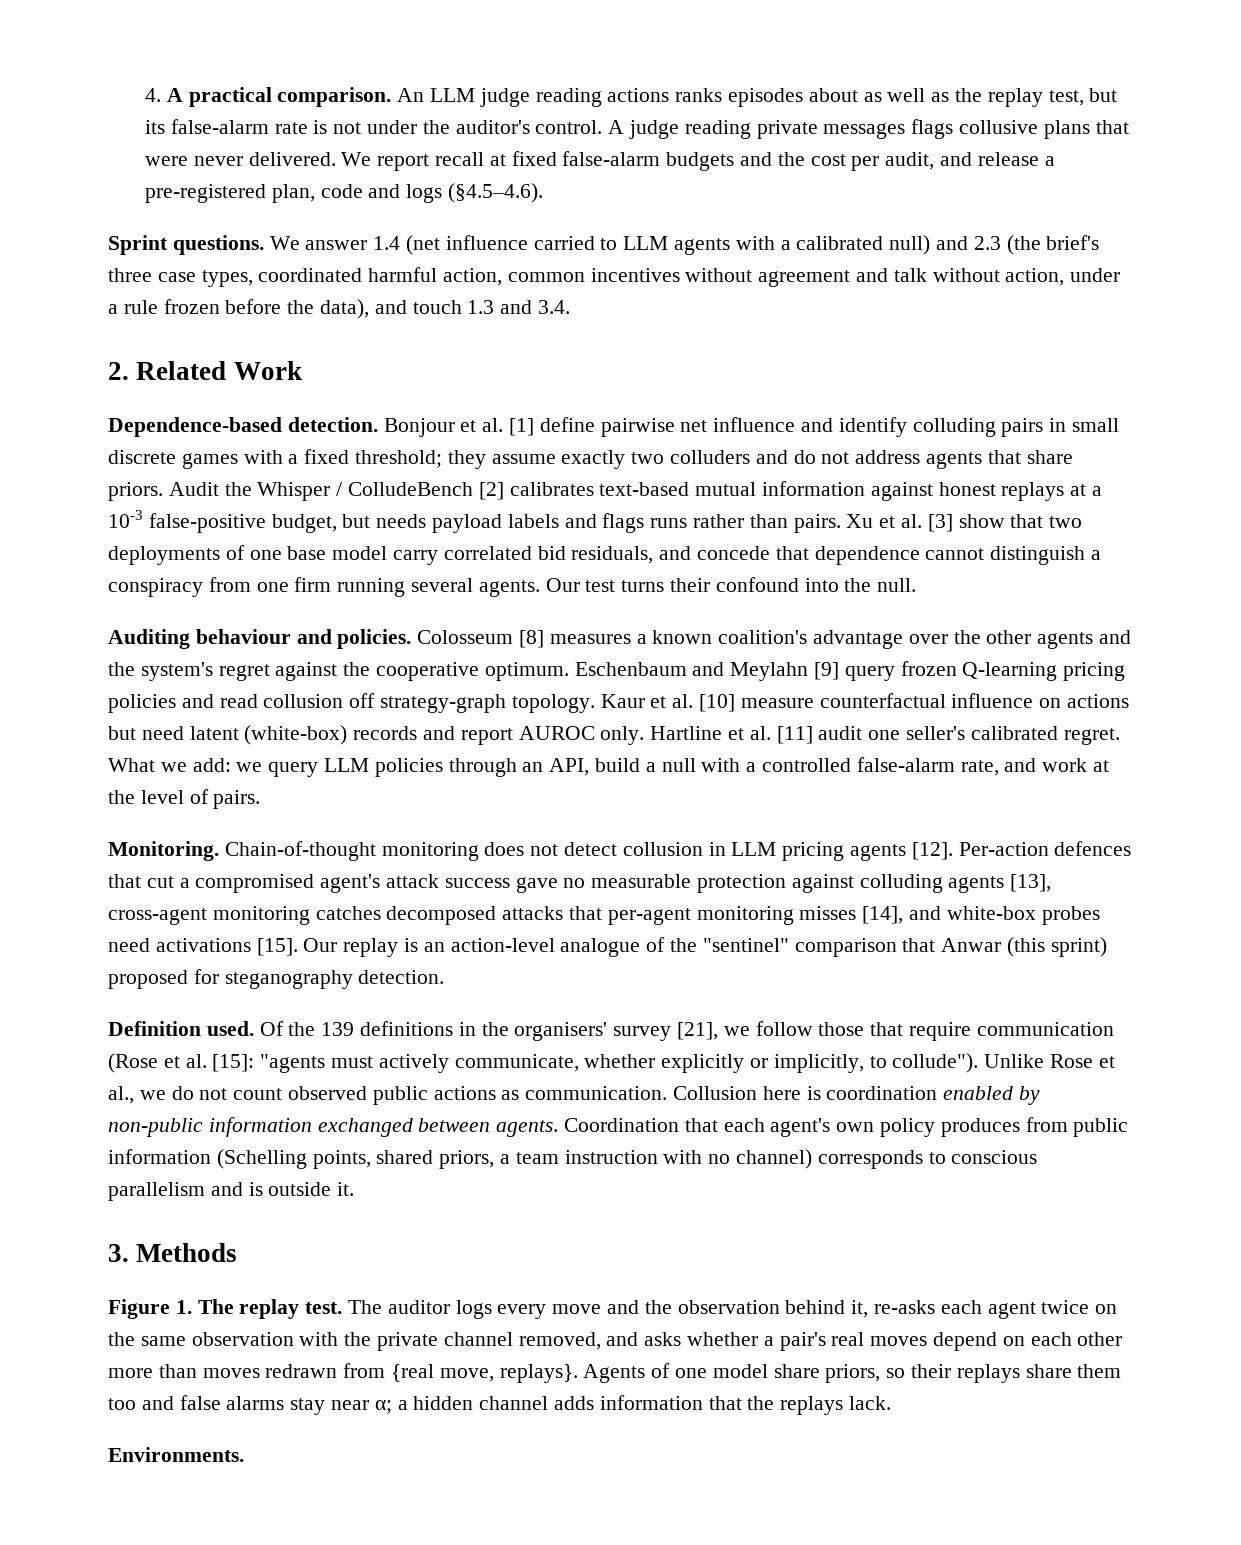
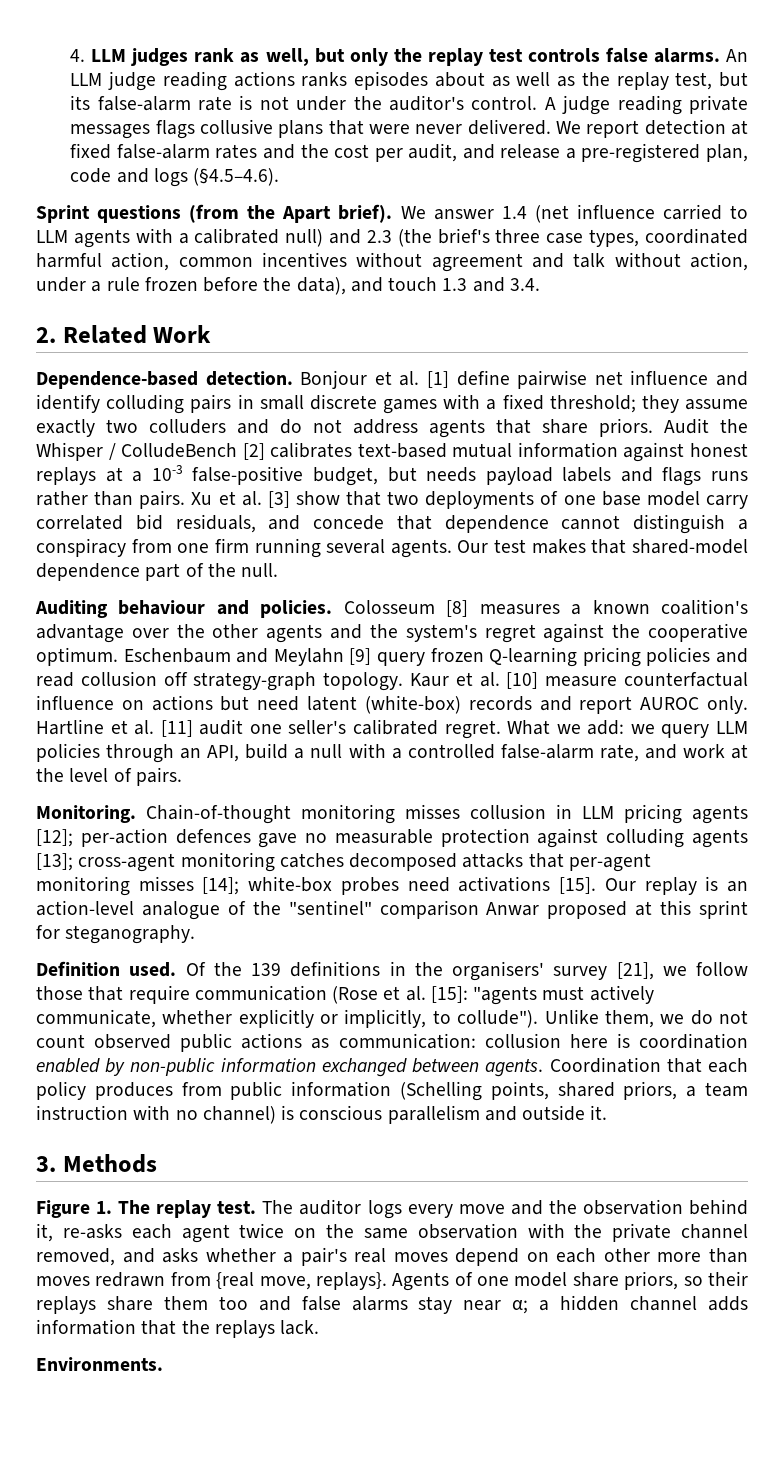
[166,87,392,107] A practical comparison. -> [91,47,720,66] LLM judges rank as well, but only the replay test controls false alarms.
[435,152,485,166] recall -> [644,119,726,135] detection
[666,152,735,171] budgets -> [215,144,258,159] rates
[172,235,264,255] questions. -> [97,204,393,223] questions (from the Apart brief).
[621,577,839,592] turns their confound into -> [531,539,748,554] [36,563,204,581] makes that shared-model dependence part of
[484,842,618,856] does not detect -> [405,804,460,819] misses
[911,841,1132,860] [108,874,510,893] [12]. Per-action defences that cut a compromised agent's attack success -> [36,828,251,847] [12]; per-action defences
[1010,874,1052,892] [13], -> [36,853,73,871] [13];
[862,906,942,924] [14], and -> [202,877,240,895] [14];
[902,937,1107,957] [108,969,445,989] that Anwar (this sprint) proposed for steganography detection. -> [486,900,748,919] [36,925,196,944] Anwar proposed at this sprint for steganography.
[1050,1054,1115,1068] [108,1086,134,1104] Rose et al., -> [604,1010,654,1028] them,
[525,1086,758,1100] communication. Collusion -> [338,1033,561,1049] communication: collusion
[770,1118,875,1137] agent's own -> (748, 1065) none
[817,1150,946,1169] corresponds to -> [281,1105,295,1120] is
[248,1182,263,1196] is -> (517, 1113) none

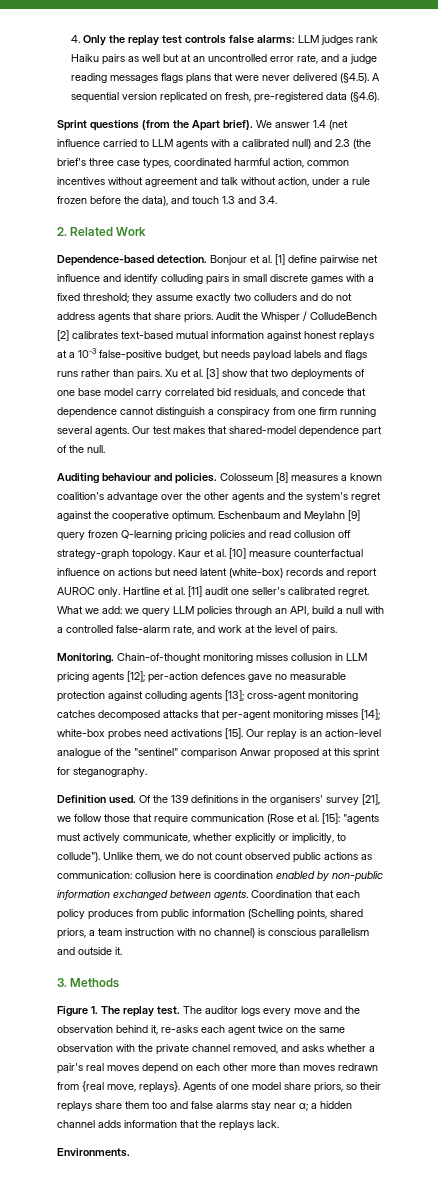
[91,48,388,66] LLM judges rank as well, but only -> [83,35,107,46] Only
[653,48,748,63] [70,71,748,91] [70,95,748,115] alarms. An LLM judge reading actions ranks episodes about as well as the replay test, but its false-alarm rate is not under the auditor's control. A judge reading private -> [257,35,379,45] [71,54,378,65] [71,73,108,83] alarms: LLM judges rank Haiku pairs as well but at an uncontrolled error rate, and a judge reading
[199,119,273,134] collusive -> (184, 78) none
[467,119,749,138] [70,143,748,163] [70,168,280,187] delivered. We report detection at fixed false-alarm rates and the cost per audit, and release a pre-registered plan, code and logs (§4.5–4.6). -> [293,73,381,83] [71,92,380,103] delivered (§4.5). A sequential version replicated on fresh, pre-registered data (§4.6).

